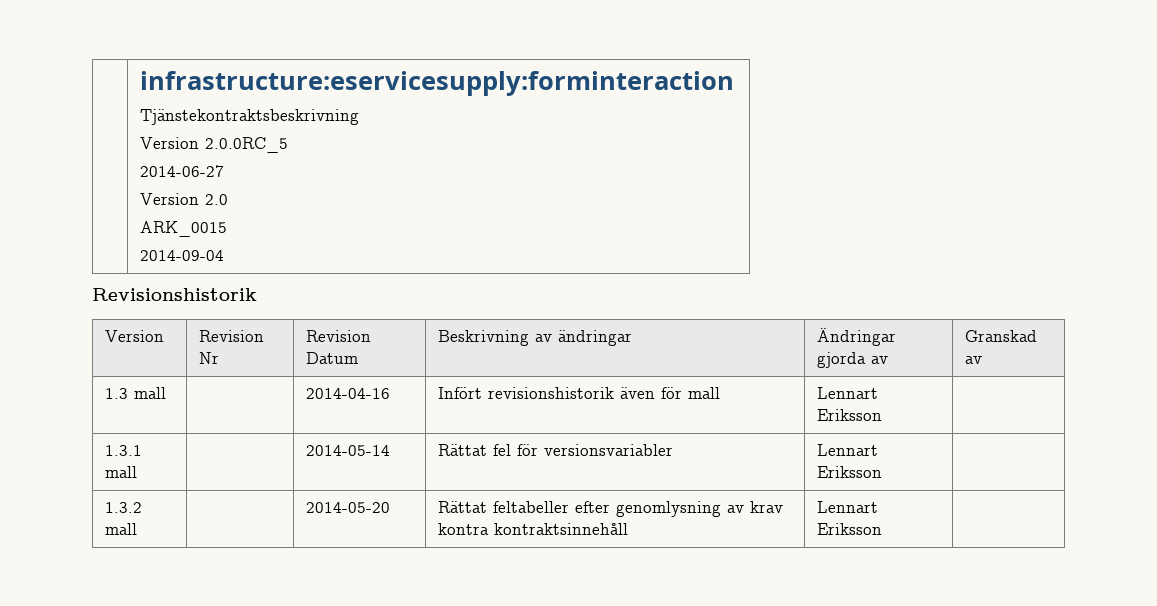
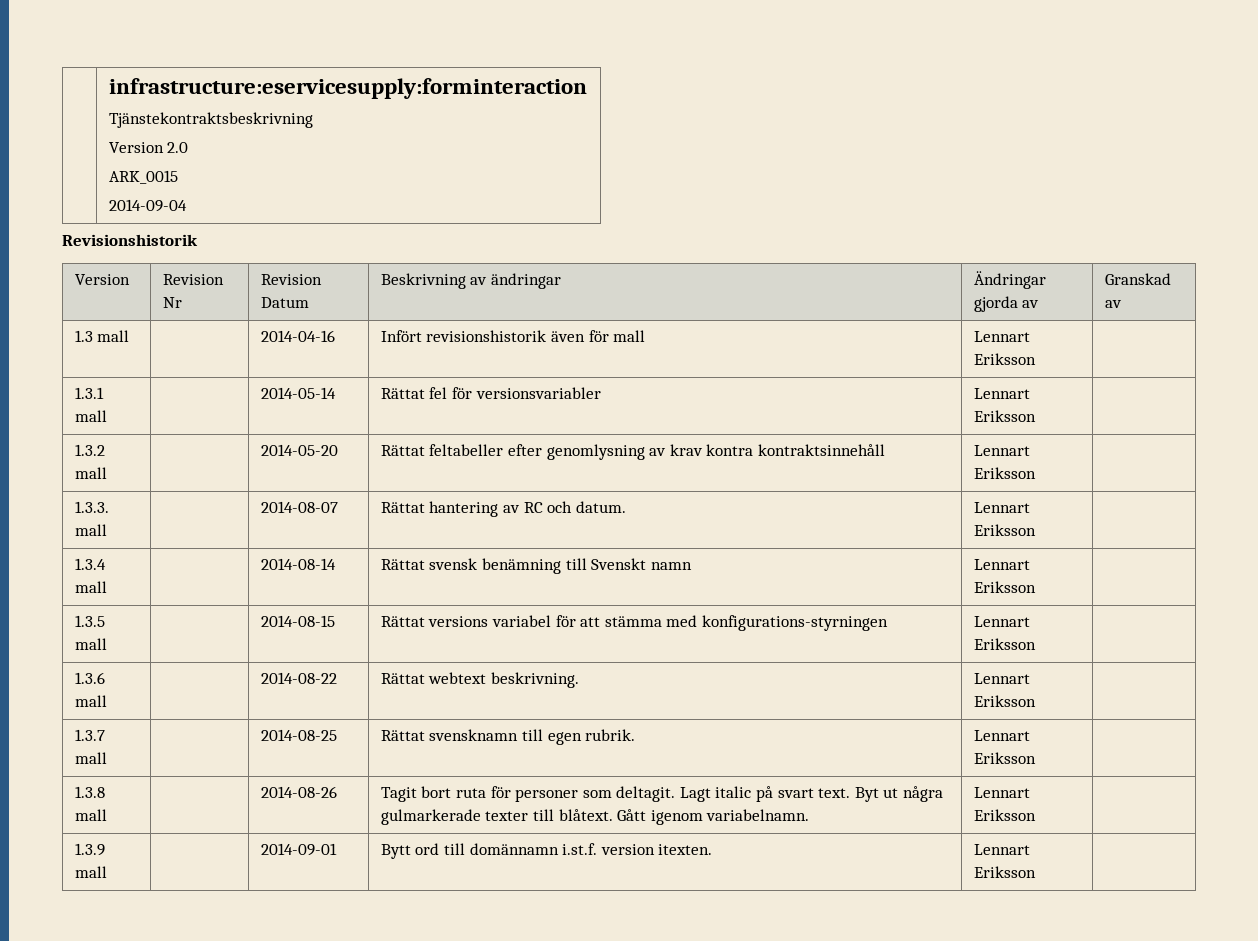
[140,137,289,153] [140,165,225,177] // Version 2.0.0RC_5 // 2014-06-27 -> (313, 120) none
(883, 529) none -> [74,501,109,513] [74,524,107,536] [260,501,338,513] [380,501,626,517] [973,502,1030,513] [973,524,1036,536] [74,558,106,570] [74,581,107,593] [260,558,336,570] [380,558,692,574] [973,559,1030,570] [973,581,1036,593] [74,615,105,627] [74,638,107,650] [260,615,335,627] [380,615,888,631] [973,616,1030,627] [973,638,1036,650] [74,672,105,684] [74,695,107,707] [260,672,337,684] [380,672,579,688] [973,673,1030,684] [973,695,1036,707] [74,729,105,741] [74,752,107,764] [260,729,337,741] [380,729,636,745] [973,730,1030,741] [973,752,1036,764] [74,786,105,798] [74,809,107,821] [260,786,337,798] [380,786,944,802] [380,809,810,825] [973,787,1030,798] [973,809,1036,821] [74,843,105,856] [74,866,107,878] [260,843,337,856] [380,843,713,859] [973,844,1030,855] [973,866,1036,878] // 1.3.3. mall | | 2014-08-07 | Rättat hantering av RC och datum. | Lennart Eriksson | // 1.3.4 mall | | 2014-08-14 | Rättat svensk benämning till Svenskt namn | Lennart Eriksson | // 1.3.5 mall | | 2014-08-15 | Rättat versions variabel för att stämma med konfigurations-styrningen | Lennart Eriksson | // 1.3.6 mall | | 2014-08-22 | Rättat webtext beskrivning. | Lennart Eriksson | // 1.3.7 mall | | 2014-08-25 | Rättat svensknamn till egen rubrik. | Lennart Eriksson | // 1.3.8 mall | | 2014-08-26 | Tagit bort ruta för personer som deltagit. Lagt italic på svart text. Byt ut några gulmarkerade texter till blåtext. Gått igenom variabelnamn. | Lennart Eriksson | // 1.3.9 mall | | 2014-09-01 | Bytt ord till domännamn i.st.f. version itexten. | Lennart Eriksson |

